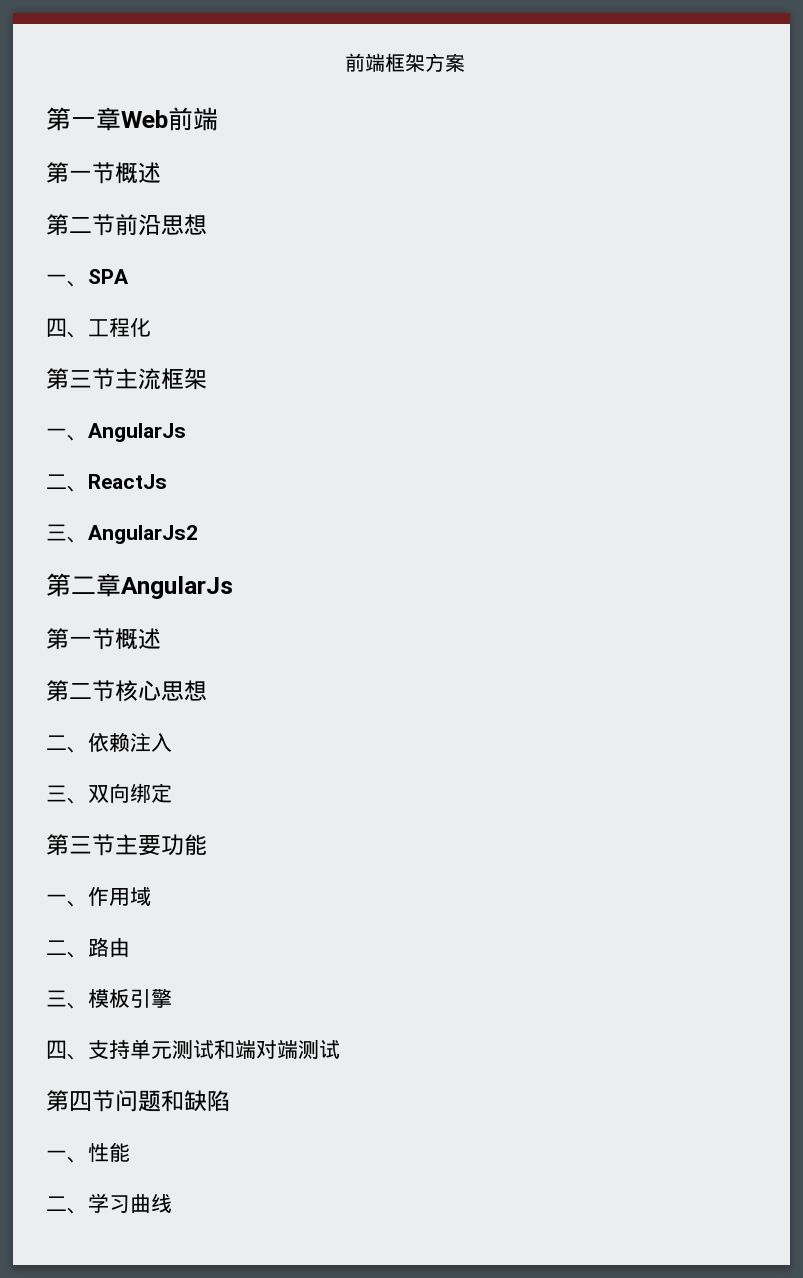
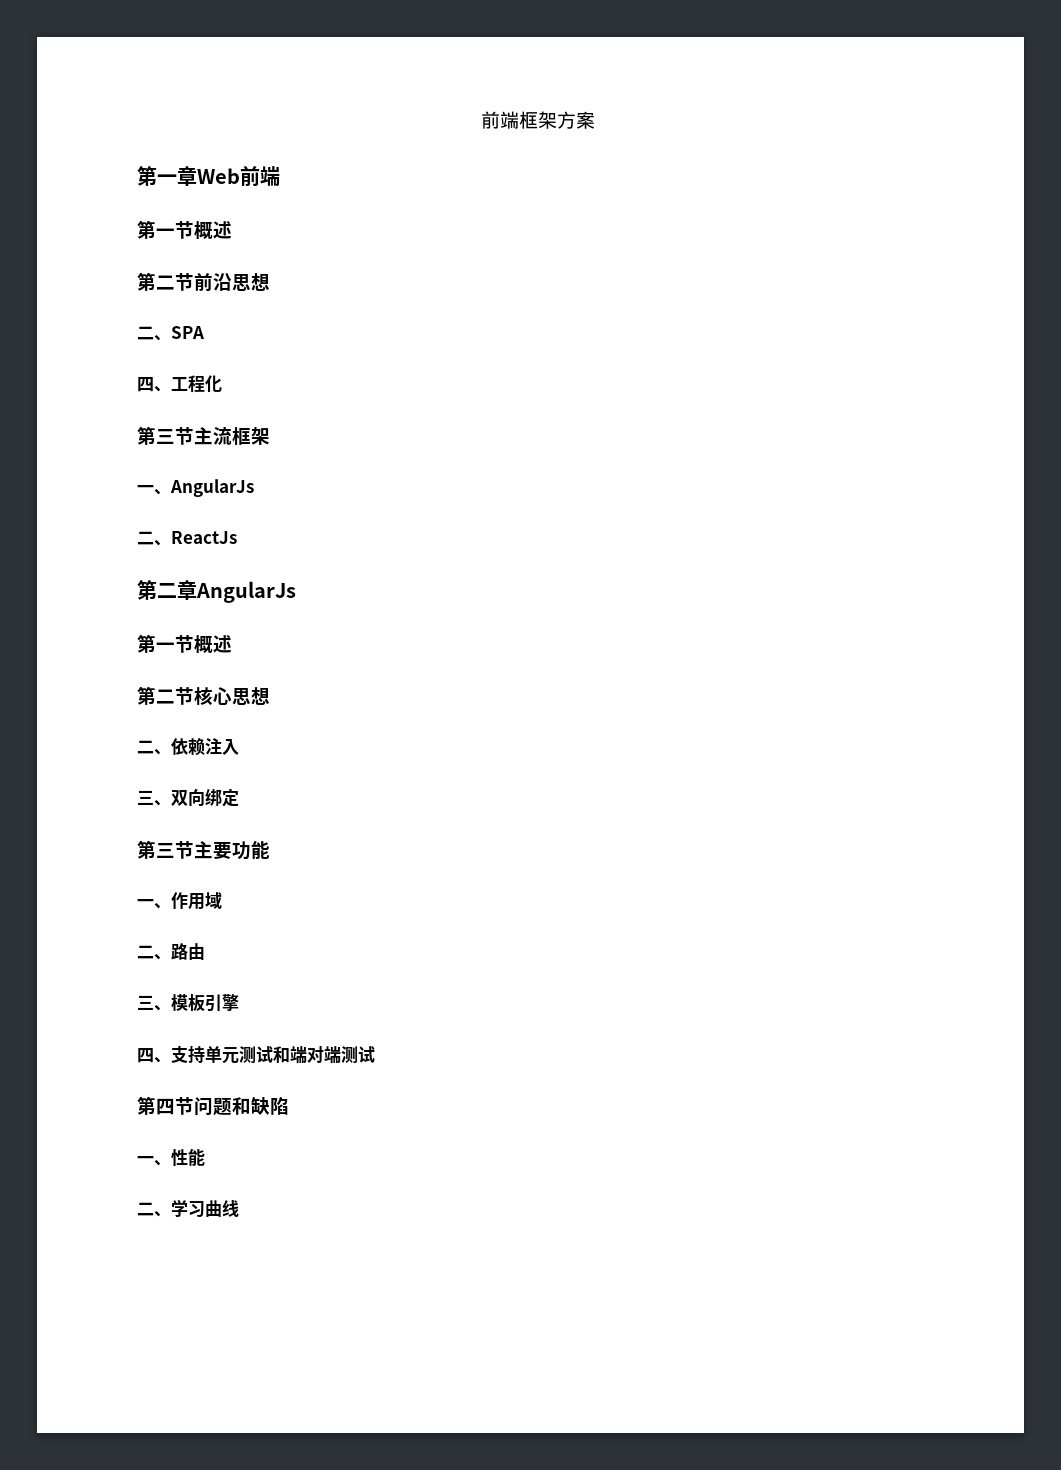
[46,274,67,284] 一 -> [137,326,154,340] 二
[46,524,198,544] // 三、AngularJs2 -> (237, 537) none

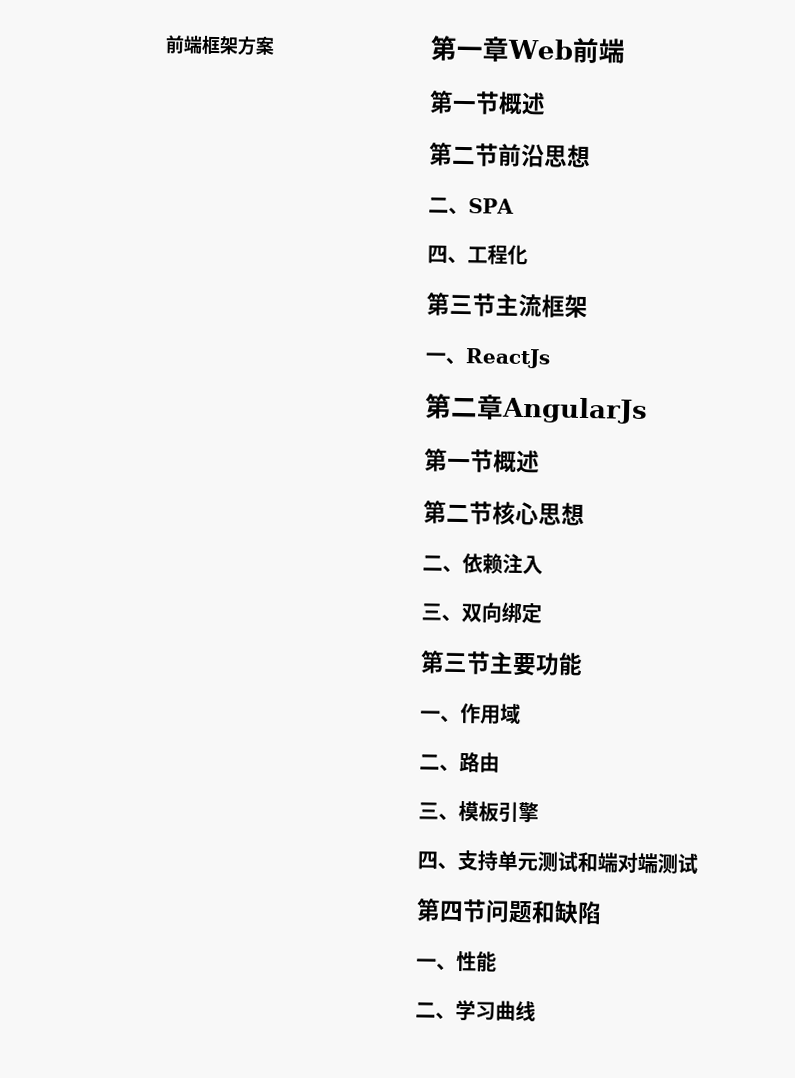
[170,479,254,497] [137,531,171,546] AngularJs // 二、 -> (466, 361) none

